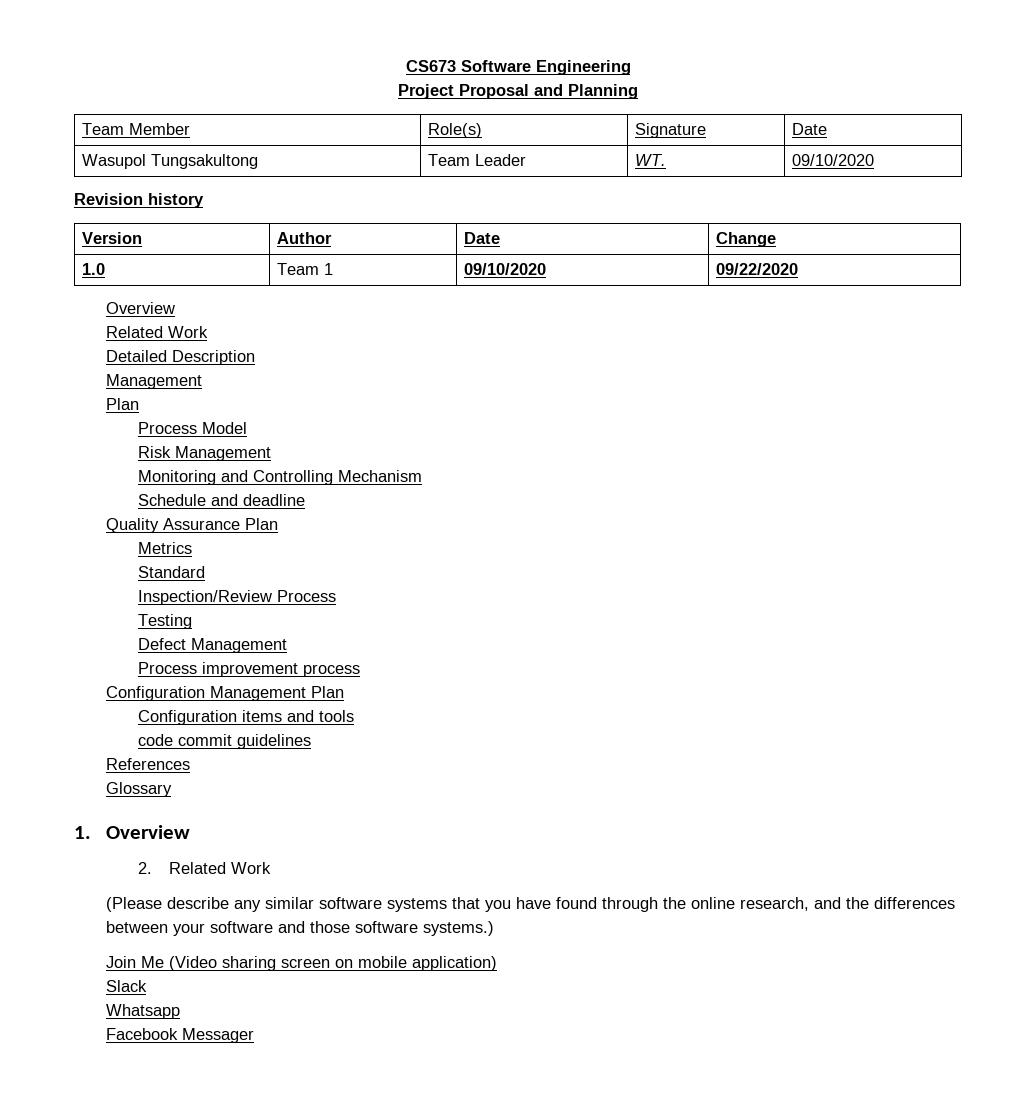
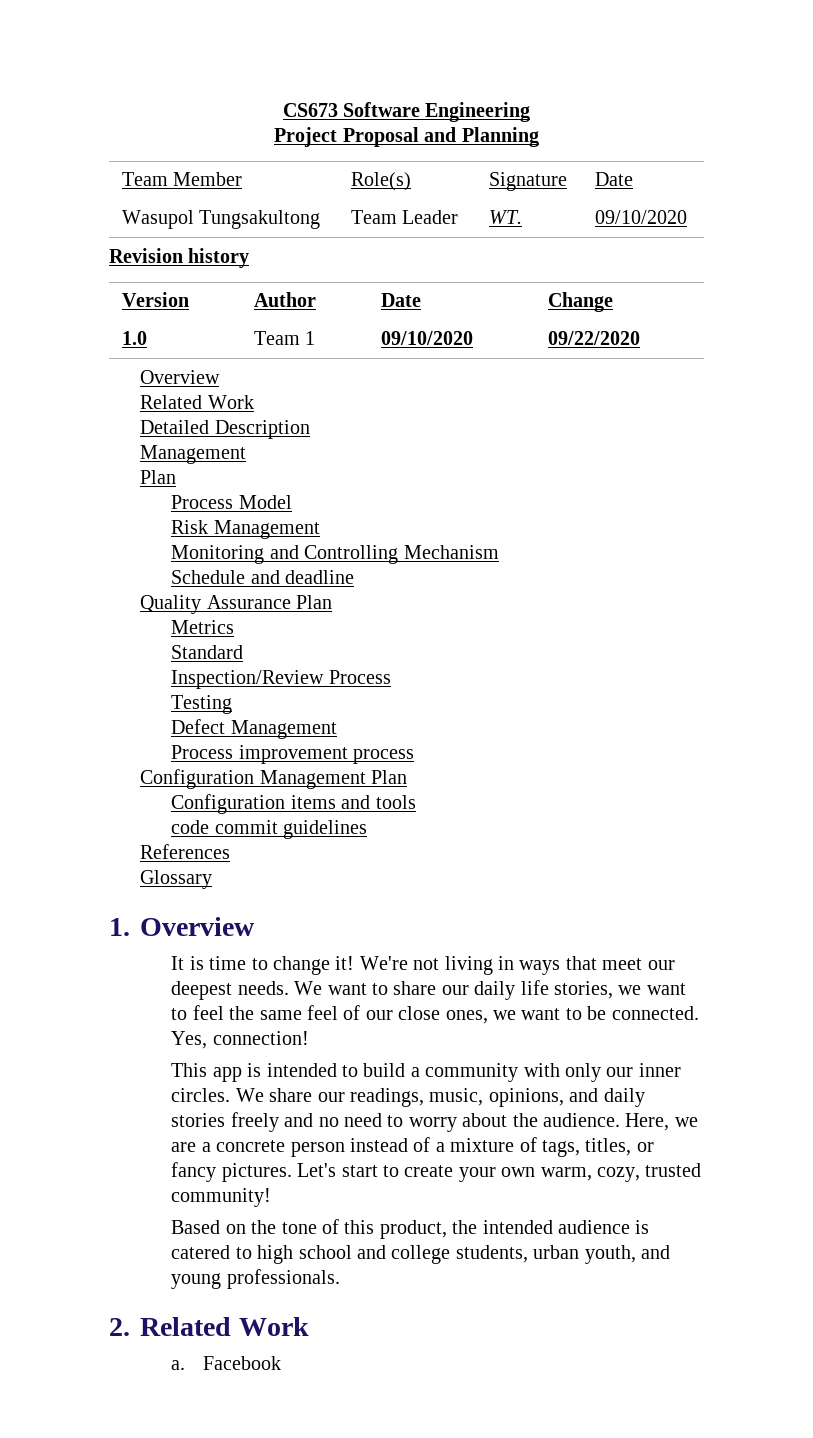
[137,862,272,874] [105,897,955,912] [105,921,494,936] [105,956,497,971] [105,980,147,992] [105,1004,180,1019] [105,1028,254,1043] 2. Related Work // (Please describe any similar software systems that you have found through the online research, and the differences between your software and those software systems.) // Join Me (Video sharing screen on mobile application) // Slack // Whatsapp // Facebook Messager -> [171,956,675,975] [171,980,686,1000] [171,1005,699,1024] [171,1031,309,1049] [171,1063,681,1082] [171,1088,645,1107] [171,1112,698,1132] [171,1137,654,1157] [171,1162,702,1182] [171,1188,272,1207] [171,1219,650,1239] [171,1245,671,1264] [171,1269,340,1289] [109,1317,309,1336] [171,1356,281,1370] It is time to change it! We're not living in ways that meet our deepest needs. We want to share our daily life stories, we want to feel the same feel of our close ones, we want to be connected. Yes, connection! // This app is intended to build a community with only our inner circles. We share our readings, music, opinions, and daily stories freely and no need to worry about the audience. Here, we are a concrete person instead of a mixture of tags, titles, or fancy pictures. Let's start to create your own warm, cozy, trusted community! // Based on the tone of this product, the intended audience is catered to high school and college students, urban youth, and young professionals. // 2. Related Work // a. Facebook

